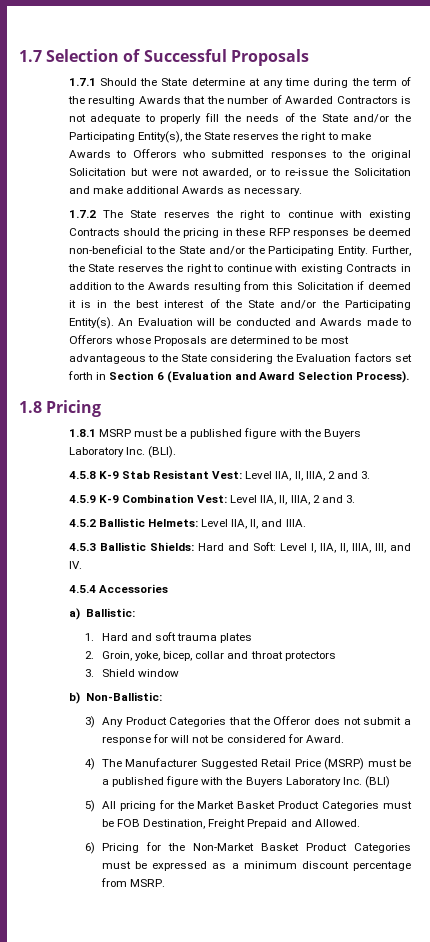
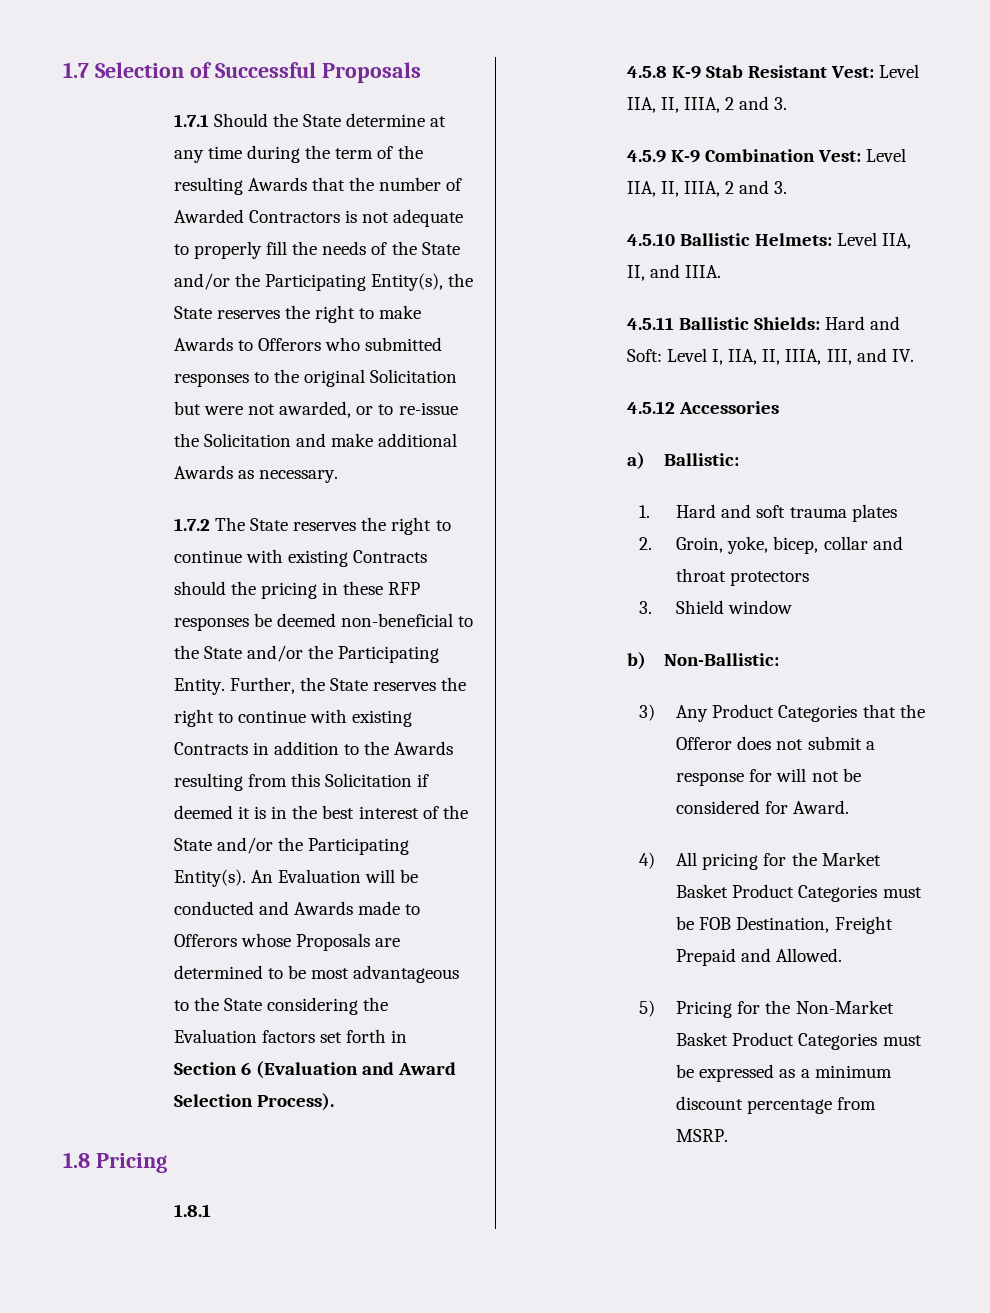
[98,428,361,439] [68,446,176,458] MSRP must be a published figure with the Buyers Laboratory Inc. (BLI). -> (211, 1210) none
[68,519,96,527] 4.5.2 -> [626,233,675,246] 4.5.10
[68,543,96,551] 4.5.3 -> [626,317,674,330] 4.5.11
[68,585,96,593] 4.5.4 -> [626,401,675,414] 4.5.12
[101,758,412,770] [101,776,390,788] [85,800,96,812] The Manufacturer Suggested Retail Price (MSRP) must be a published figure with the Buyers Laboratory Inc. (BLI) // 5) -> (656, 860) none
[85,842,96,854] 6) -> [639,1000,656,1017] 5)

